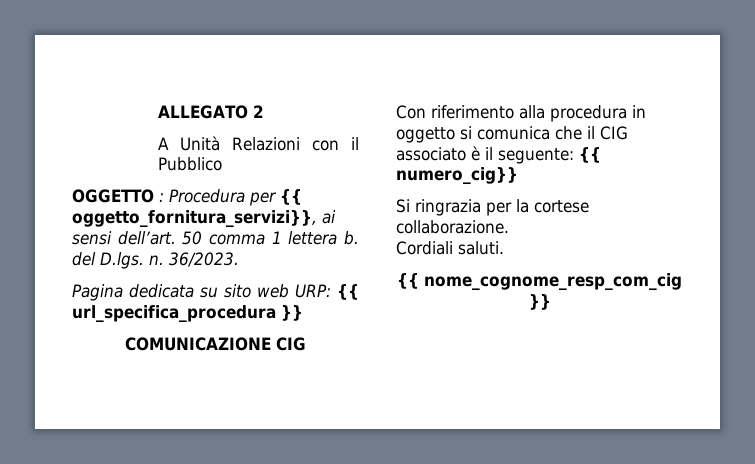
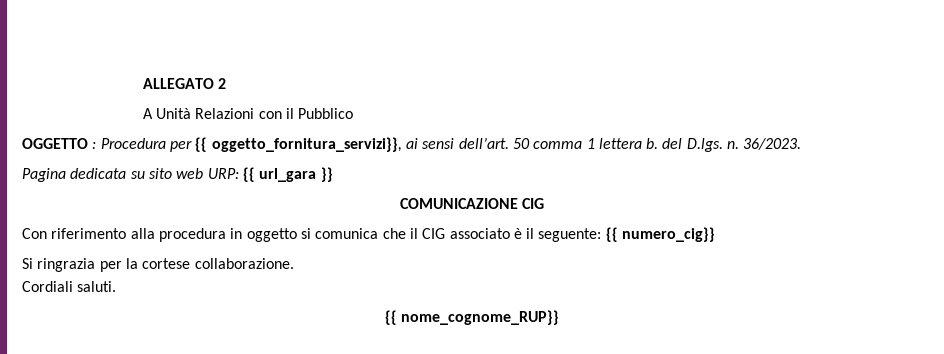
[72,305,276,323] url_specifica_procedura -> [259,168,317,182] url_gara
[424,273,682,291] [528,294,551,310] nome_cognome_resp_com_cig }} -> [401,310,560,325] nome_cognome_RUP}}

